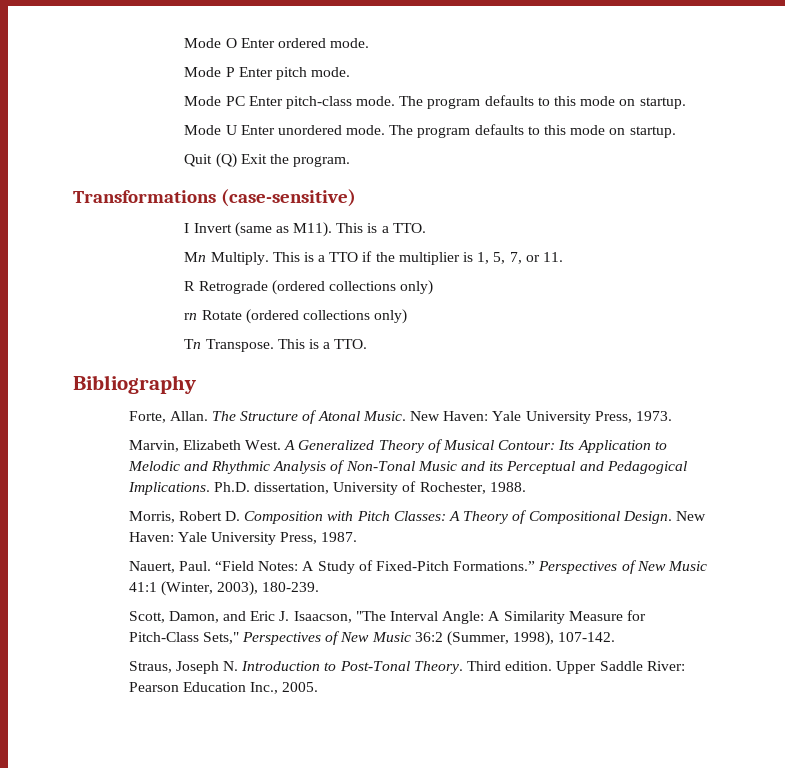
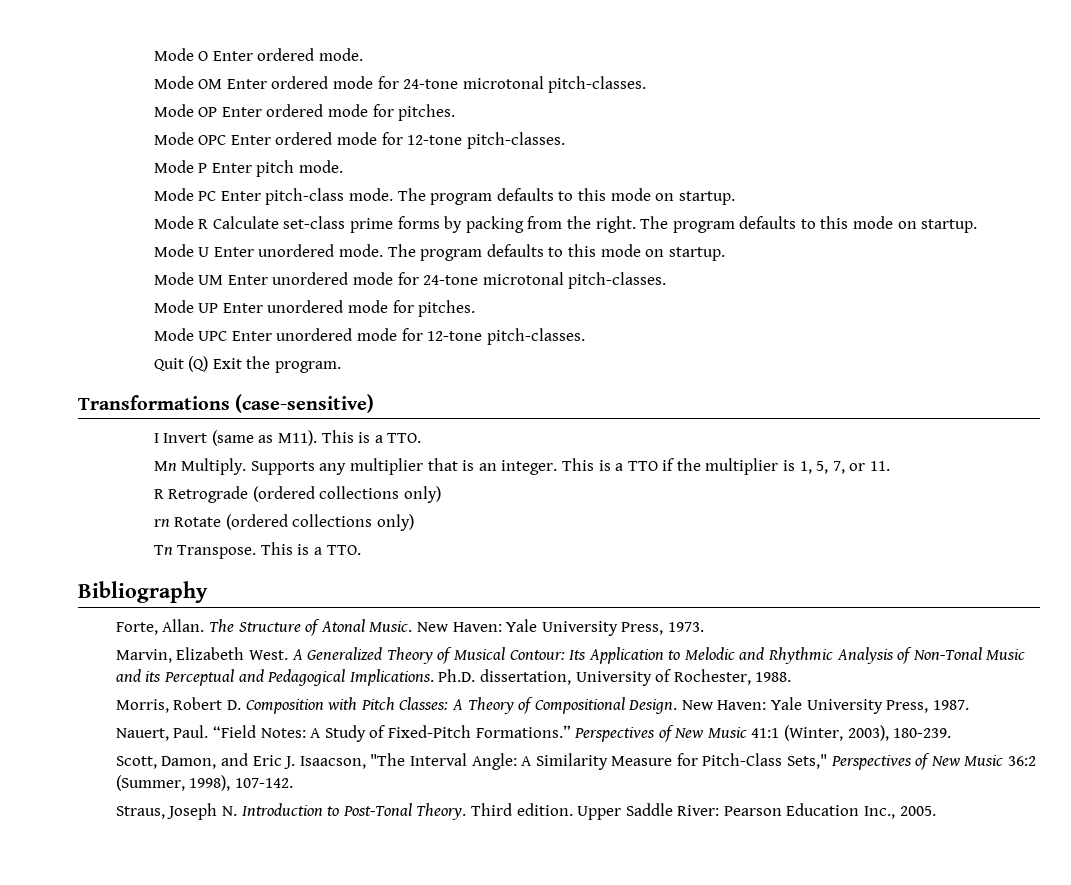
(370, 43) none -> [153,76,647,93] [153,104,456,121] [153,132,565,149] // Mode OM Enter ordered mode for 24-tone microtonal pitch-classes. // Mode OP Enter ordered mode for pitches. // Mode OPC Enter ordered mode for 12-tone pitch-classes.
(686, 103) none -> [153,216,978,233] // Mode R Calculate set-class prime forms by packing from the right. The program defaults to this mode on startup.
(676, 132) none -> [153,272,667,289] [153,300,476,317] [153,328,585,345] // Mode UM Enter unordered mode for 24-tone microtonal pitch-classes. // Mode UP Enter unordered mode for pitches. // Mode UPC Enter unordered mode for 12-tone pitch-classes.
(269, 258) none -> [250,458,558,475] Supports any multiplier that is an integer.

